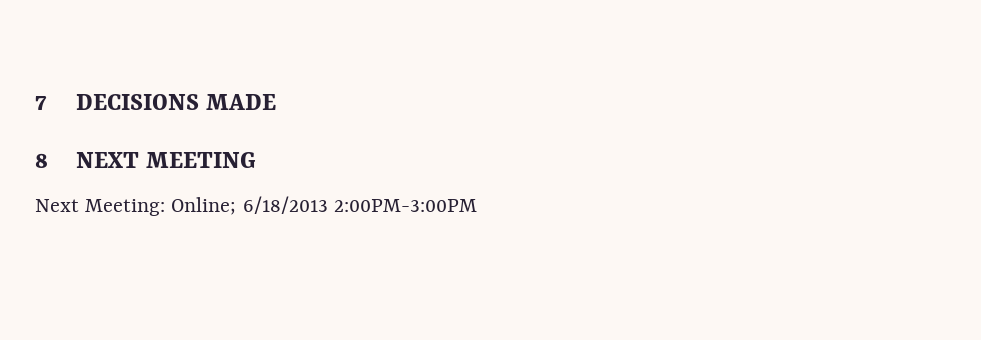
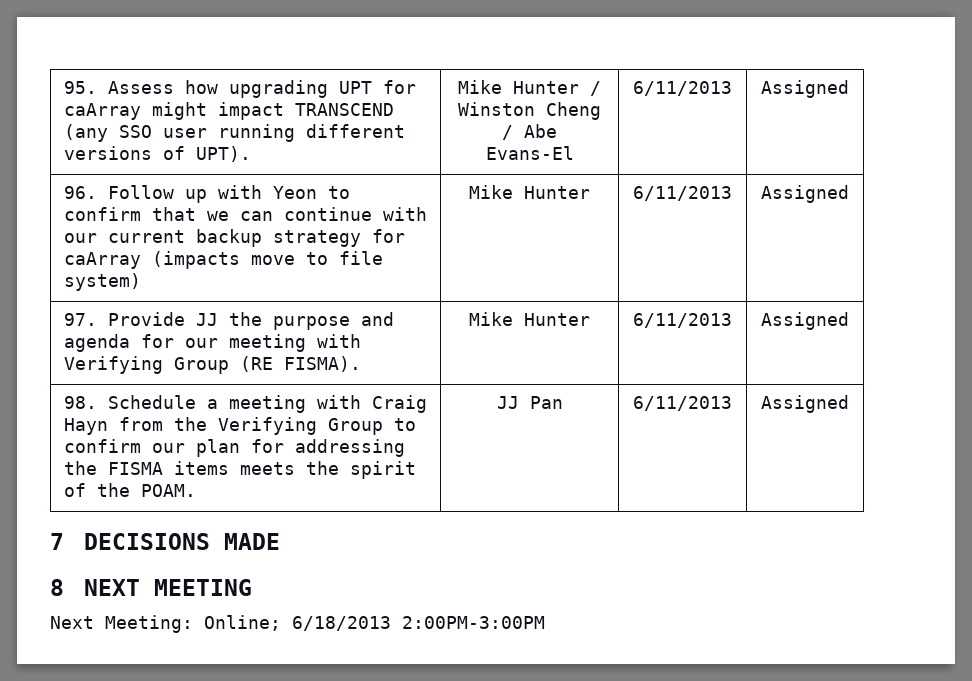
(35, 103) none -> [63,80,416,98] [63,102,394,120] [63,124,405,142] [63,146,251,162] [458,80,601,96] [458,102,601,120] [502,124,557,140] [485,146,574,160] [633,81,732,96] [761,80,849,98] [63,185,350,203] [63,207,427,221] [63,229,405,247] [63,251,383,269] [63,273,141,291] [469,185,590,199] [633,186,732,201] [761,185,849,203] [63,312,394,330] [63,334,361,352] [63,356,361,374] [469,312,590,326] [633,313,732,328] [761,312,849,330] [63,395,427,413] [63,417,416,435] [63,439,405,457] [63,461,416,479] [63,483,196,497] [496,396,563,409] [633,396,732,411] [761,395,849,413] 95. Assess how upgrading UPT for caArray might impact TRANSCEND (any SSO user running different versions of UPT). | Mike Hunter / Winston Cheng / Abe Evans-El | 6/11/2013 | Assigned // 96. Follow up with Yeon to confirm that we can continue with our current backup strategy for caArray (impacts move to file system) | Mike Hunter | 6/11/2013 | Assigned // 97. Provide JJ the purpose and agenda for our meeting with Verifying Group (RE FISMA). | Mike Hunter | 6/11/2013 | Assigned // 98. Schedule a meeting with Craig Hayn from the Verifying Group to confirm our plan for addressing the FISMA items meets the spirit of the POAM. | JJ Pan | 6/11/2013 | Assigned //

